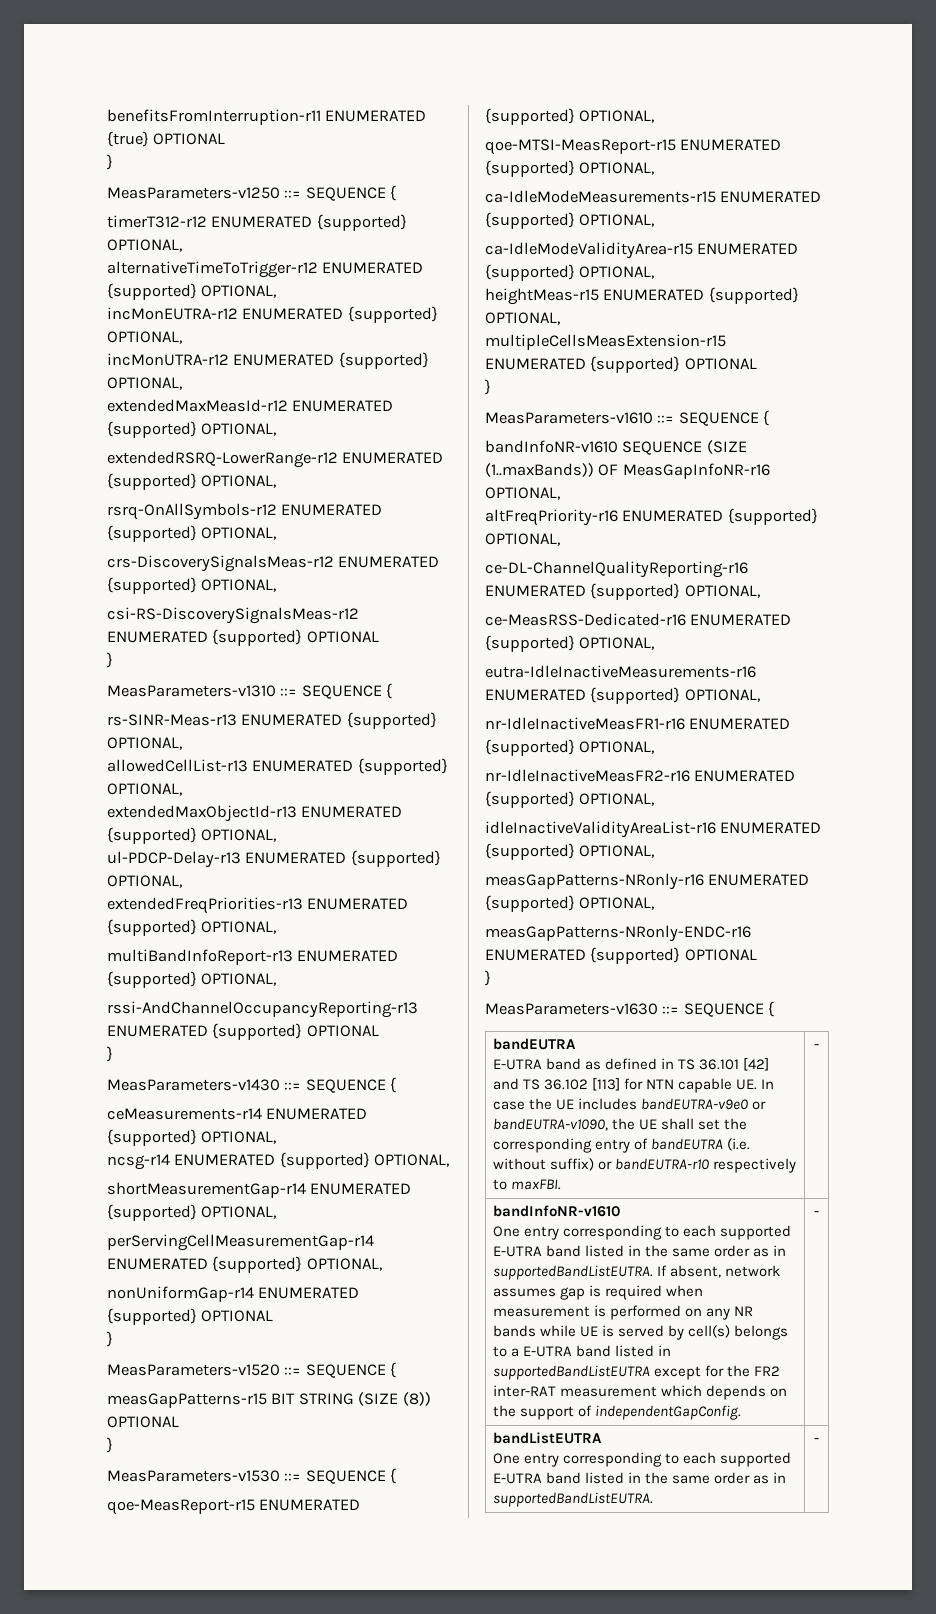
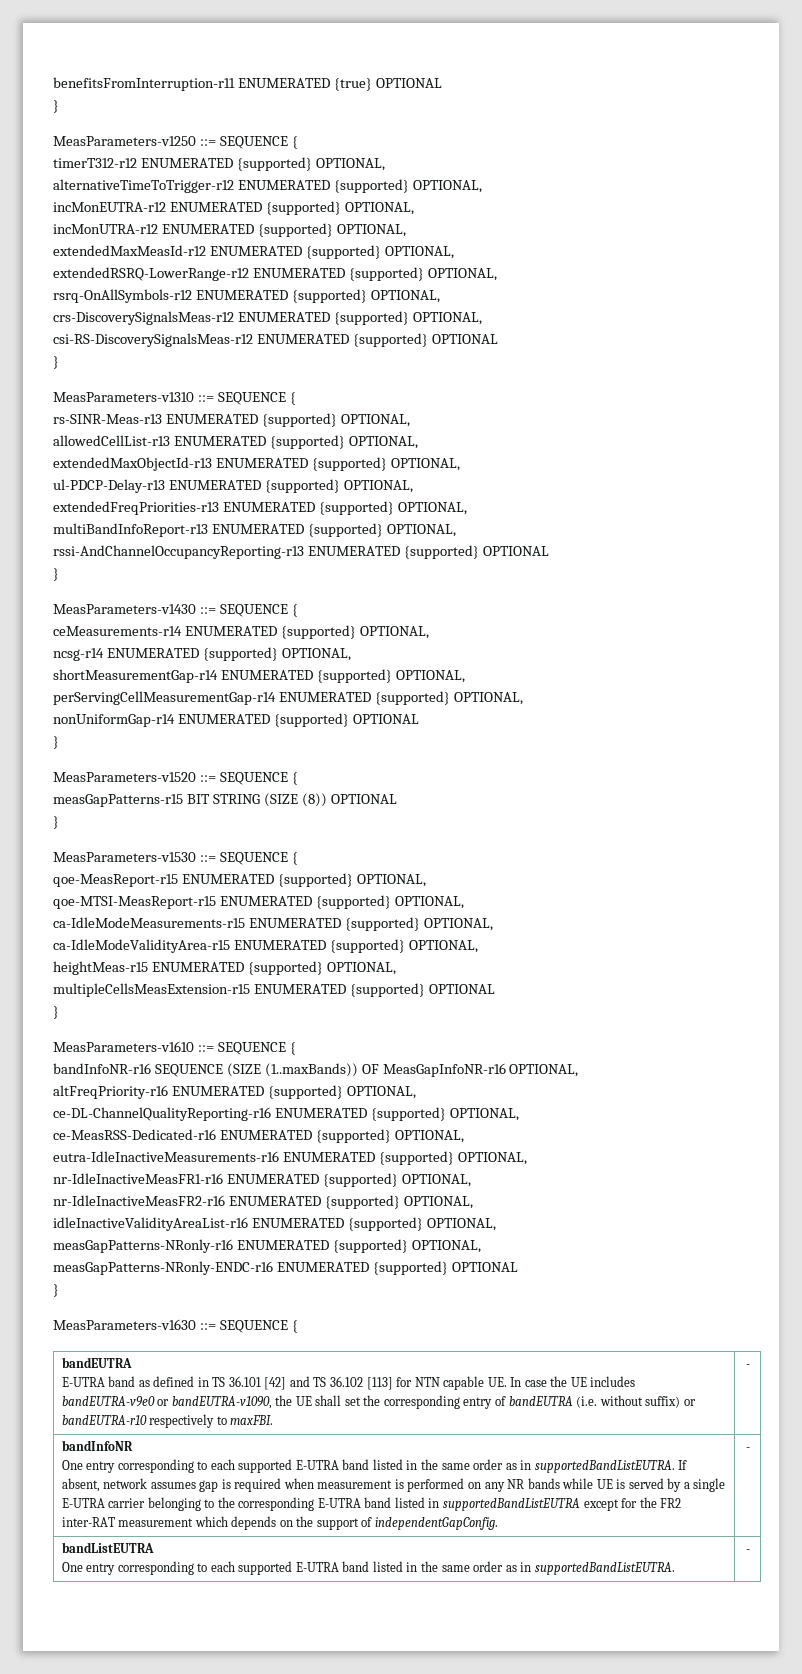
[485,440,618,453] bandInfoNR-v1610 -> [53,1063,151,1074] bandInfoNR-r16
[492,1205,620,1217] bandInfoNR-v1610 -> [61,1440,133,1451] bandInfoNR
[687,1325,788,1340] [492,1346,519,1357] cell(s) belongs to a -> [683,1478,726,1492] [61,1497,315,1511] a single E-UTRA carrier belonging to the corresponding

